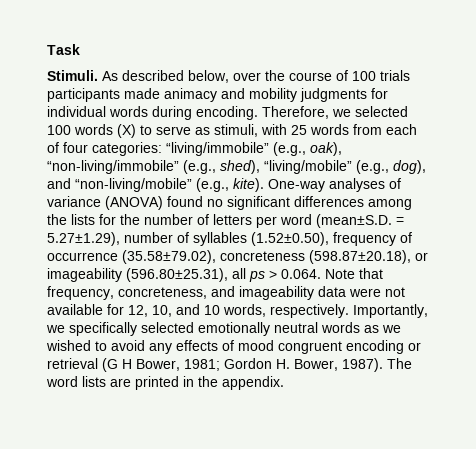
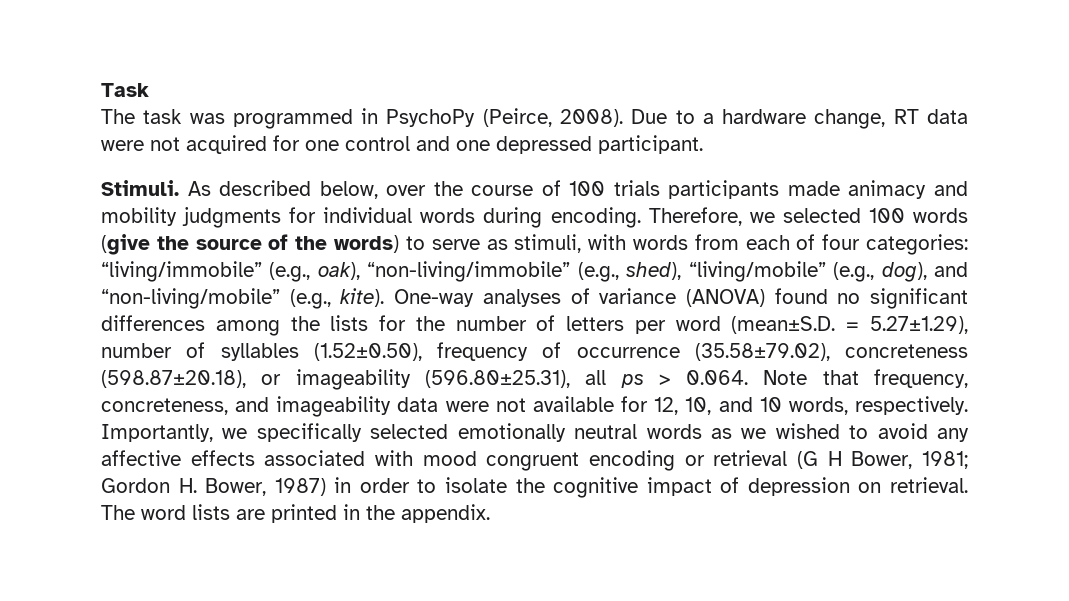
(80, 49) none -> [101,108,969,129] [101,135,703,154] // The task was programmed in PsychoPy (Peirce, 2008). Due to a hardware change, RT data were not acquired for one control and one depressed participant.
[117,124,136,138] (X) -> [101,234,400,255] (give the source of the words)
[291,125,307,135] 25 -> (627, 242) none
[176,340,234,351] effects of -> [101,450,414,466] affective effects associated with
[342,358,383,372] 1987). -> [274,477,968,498] 1987) in order to isolate the cognitive impact of depression on retrieval.

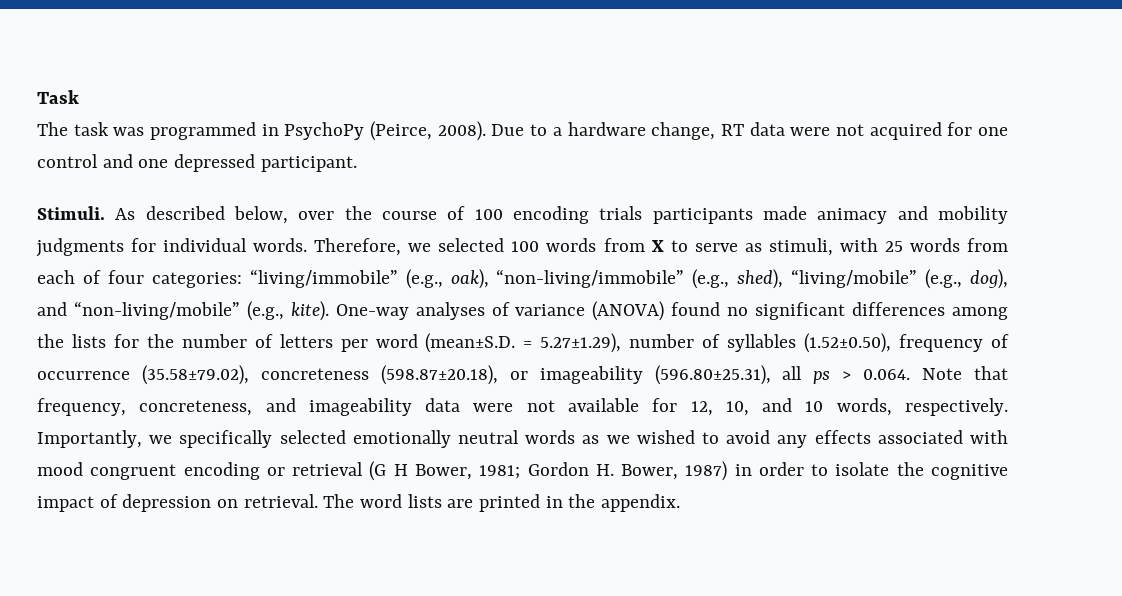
(606, 188) none -> [512,206,589,224] encoding
[420,207,641,228] words during encoding. -> [253,238,308,252] words.
[101,234,400,255] (give the source of the words) -> [603,238,664,252] from X
(627, 242) none -> [884,241,903,252] 25
[101,450,181,466] affective -> (808, 441) none

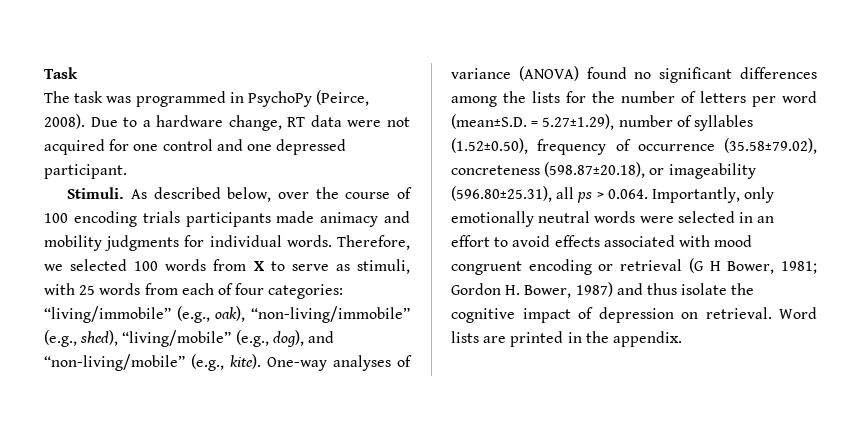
[922,366,1008,380] [37,398,1009,416] [37,430,695,448] Note that frequency, concreteness, and imageability data were not available for 12, 10, and 10 words, respectively. Importantly, we specifically selected emotionally neutral words as we wished -> [651,187,775,203] [451,211,775,227] [451,235,490,247] Importantly, only emotionally neutral words were selected in an effort
[777,435,808,448] any -> (551, 241) none
[734,462,829,476] in order to -> [616,283,677,295] and thus
[323,494,403,508] The word -> [779,307,817,319] Word

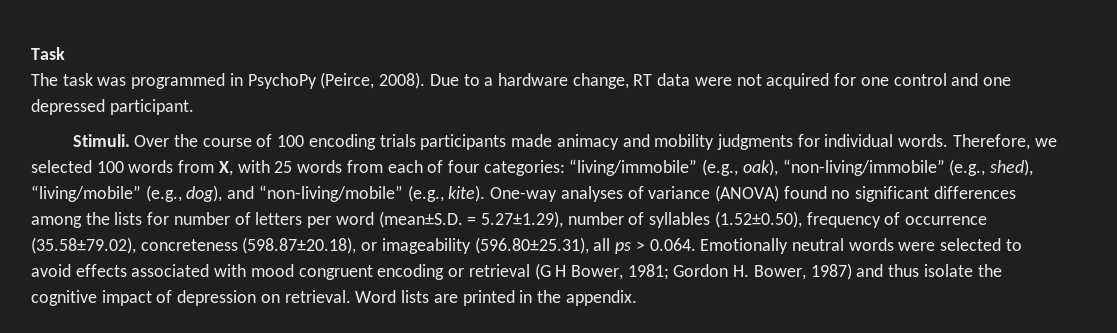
[131,187,310,202] As described below, over -> [134,135,170,147] Over
[253,259,410,274] X to serve as stimuli, -> [218,161,233,176] X,
[592,91,615,103] the -> (170, 218) none
[651,187,775,203] [451,211,534,227] Importantly, only emotionally -> [700,238,789,254] Emotionally
[738,212,775,223] [451,235,490,247] in an effort -> (1002, 244) none

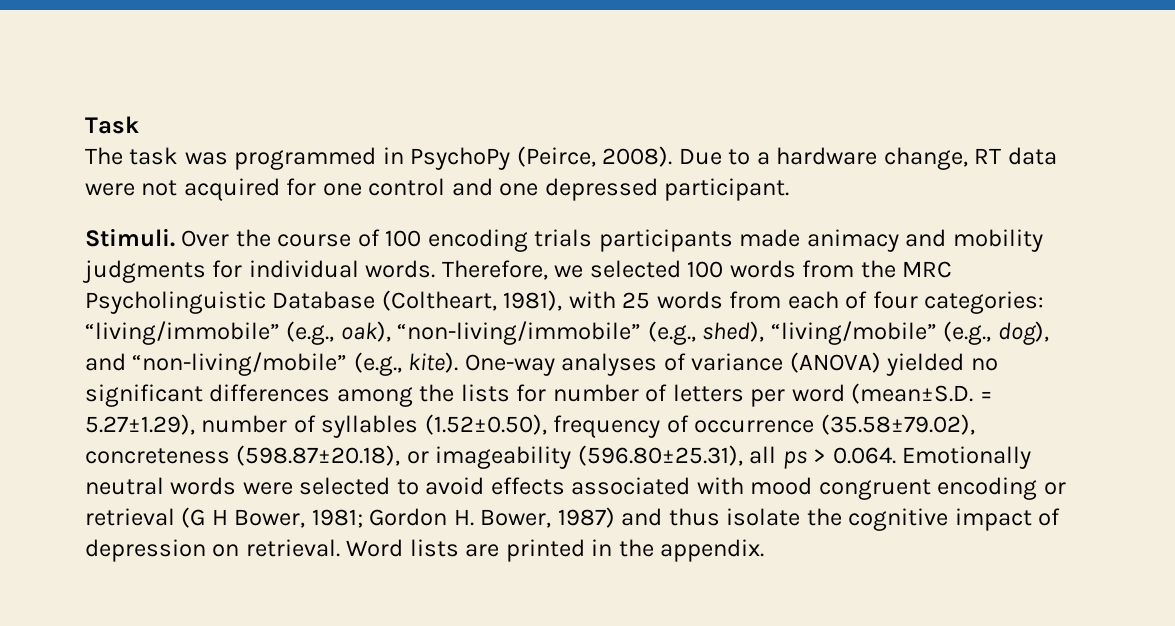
[218,161,233,176] X, -> [860,260,953,278] [85,290,563,314] the MRC Psycholinguistic Database (Coltheart, 1981),
[783,186,827,199] found -> [886,353,965,376] yielded

